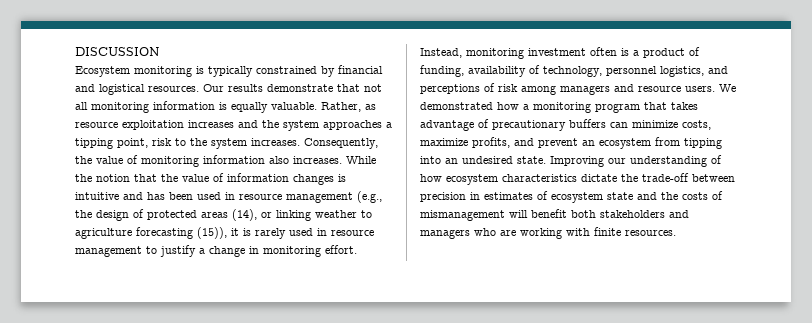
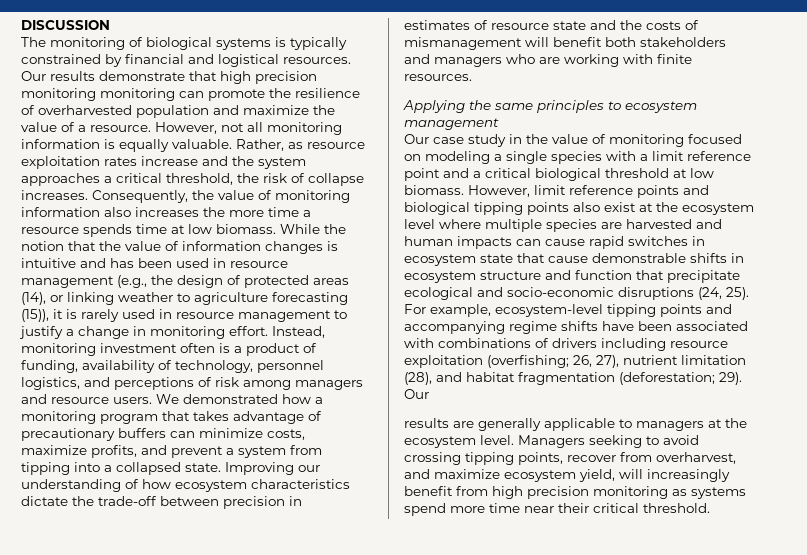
[75,66,192,77] Ecosystem monitoring -> [21,37,271,50] The monitoring of biological systems
(360, 88) none -> [220,71,317,84] [21,88,360,101] [21,105,335,118] [21,122,217,134] high precision monitoring monitoring can promote the resilience of overharvested population and maximize the value of a resource. However,
[188,120,234,128] increases -> [104,156,198,166] rates increase
[75,138,247,149] tipping point, risk to the system -> [116,173,364,186] critical threshold, the risk of collapse
[293,156,342,164] increases. -> [135,207,311,217] [21,224,276,237] increases the more time a resource spends time at low biomass.
[582,138,651,149] an ecosystem -> [226,446,286,458] a system
[445,156,513,164] an undesired -> [104,462,181,475] a collapsed
[551,192,603,203] ecosystem -> [491,23,549,30] resource
(676, 233) none -> [403,100,697,113] [404,118,499,130] [404,134,742,147] [404,151,751,164] [404,168,714,181] [404,185,709,198] [404,202,754,215] [404,219,722,232] [404,236,705,249] [404,253,744,266] [404,270,740,283] [404,287,749,300] [404,304,732,317] [404,321,748,334] [404,338,728,351] [404,355,746,368] [404,372,742,385] [404,389,429,399] [404,418,747,431] [404,435,699,448] [404,452,736,465] [404,469,730,482] [404,486,746,499] [404,503,710,516] // Applying the same principles to ecosystem management // Our case study in the value of monitoring focused on modeling a single species with a limit reference point and a critical biological threshold at low biomass. However, limit reference points and biological tipping points also exist at the ecosystem level where multiple species are harvested and human impacts can cause rapid switches in ecosystem state that cause demonstrable shifts in ecosystem structure and function that precipitate ecological and socio-economic disruptions (24, 25). For example, ecosystem-level tipping points and accompanying regime shifts have been associated with combinations of drivers including resource exploitation (overfishing; 26, 27), nutrient limitation (28), and habitat fragmentation (deforestation; 29). Our // results are generally applicable to managers at the ecosystem level. Managers seeking to avoid crossing tipping points, recover from overharvest, and maximize ecosystem yield, will increasingly benefit from high precision monitoring as systems spend more time near their critical threshold.

